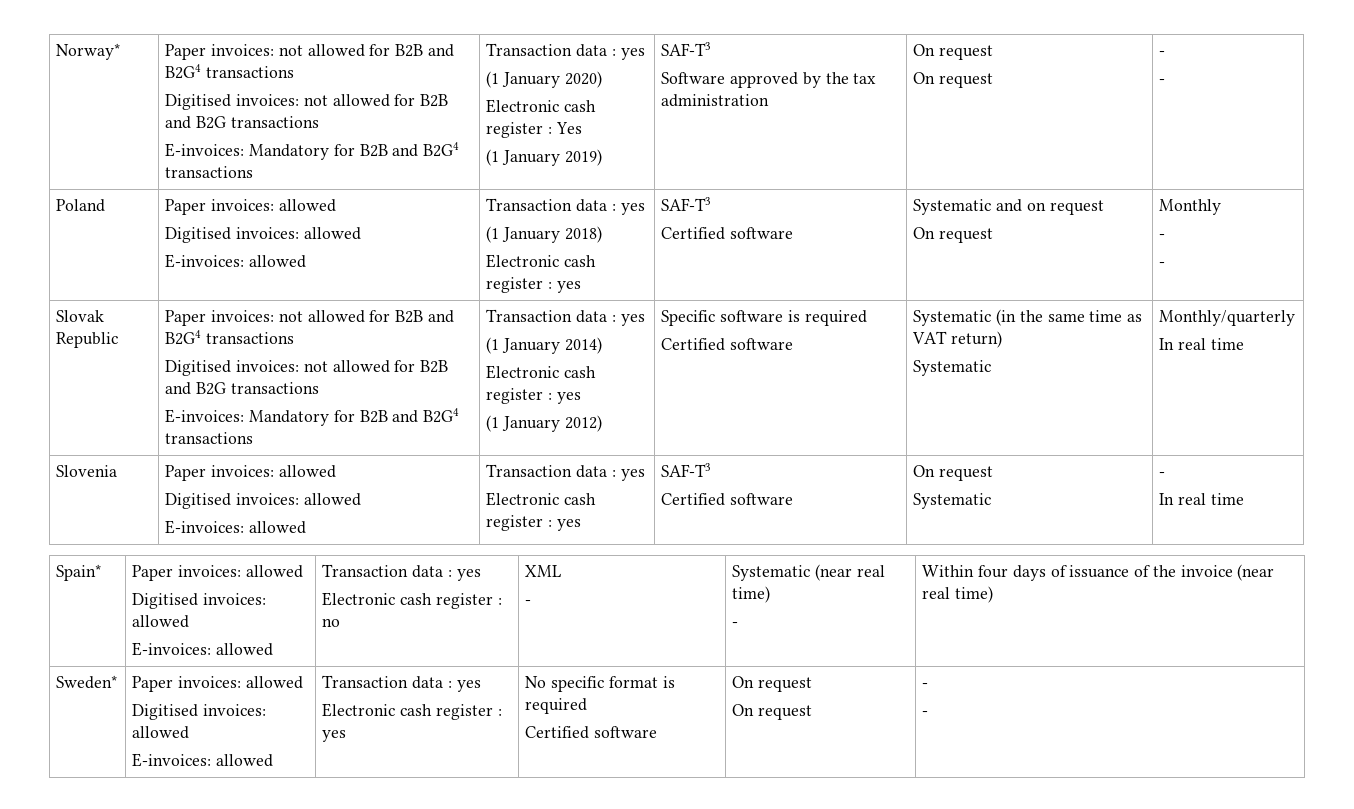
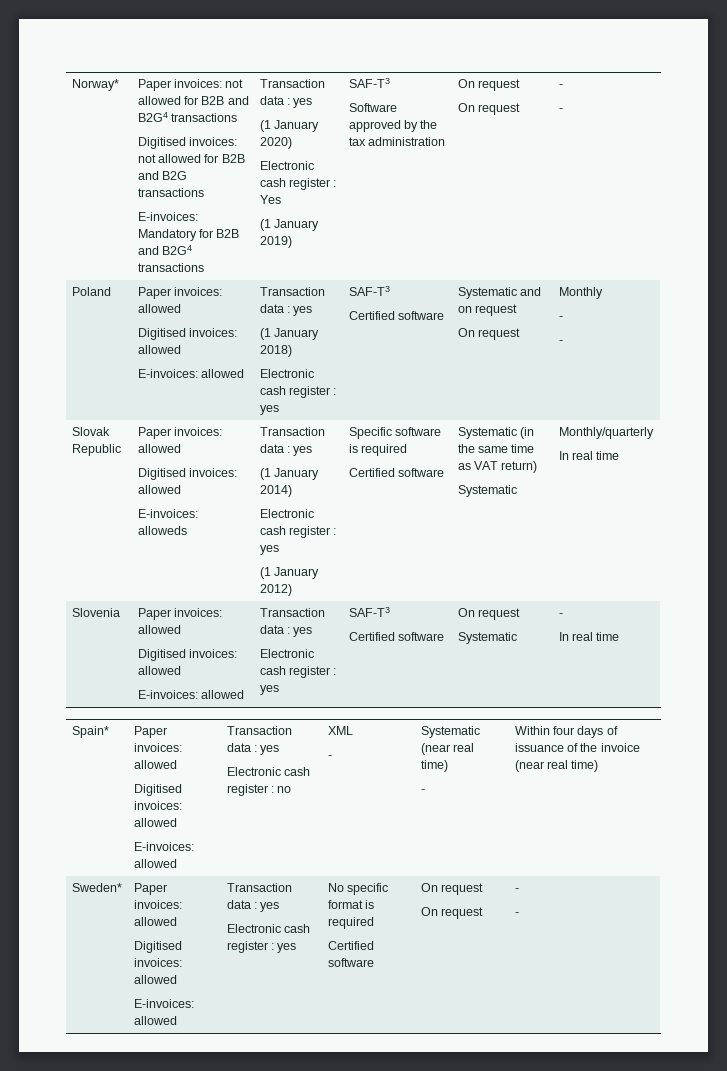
[278,310,454,323] [165,330,295,345] [165,360,449,376] [165,382,319,395] [165,408,460,426] [165,432,254,444] not allowed for B2B and B2G4 transactions // Digitised invoices: not allowed for B2B and B2G transactions // E-invoices: Mandatory for B2B and B2G4 transactions -> [137,444,181,453] [137,468,238,480] [137,485,181,494] [137,509,198,518] [137,526,187,535] allowed // Digitised invoices: allowed // E-invoices: alloweds

